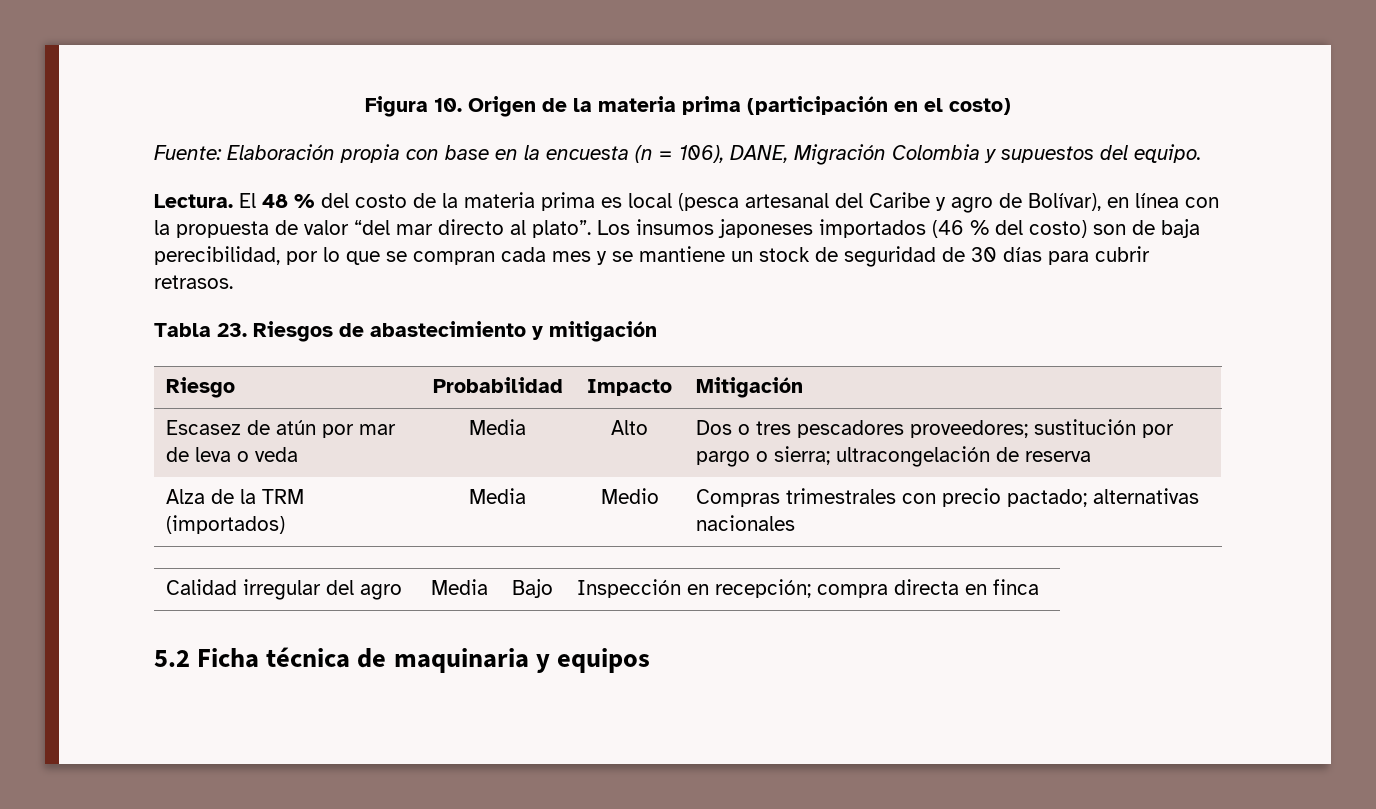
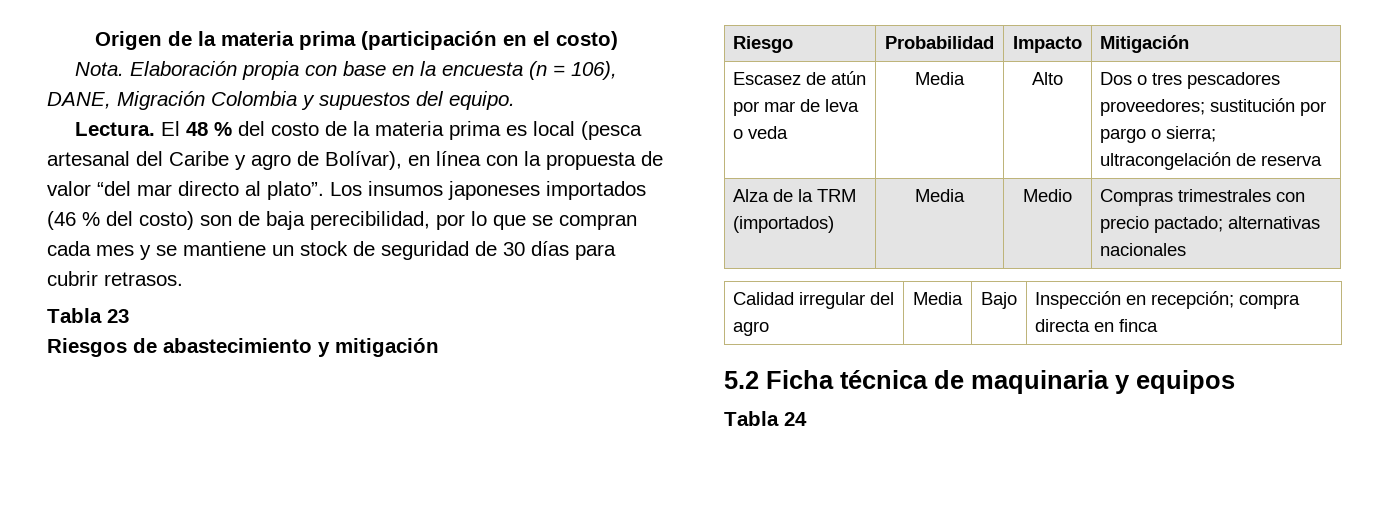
[365,96,462,117] Figura 10. -> (94, 40) none
[154,145,222,160] Fuente: -> [75,62,125,76] Nota.
[217,323,247,337] 23. -> [107,309,129,323] 23 //
(650, 660) none -> [724,411,807,426] // Tabla 24

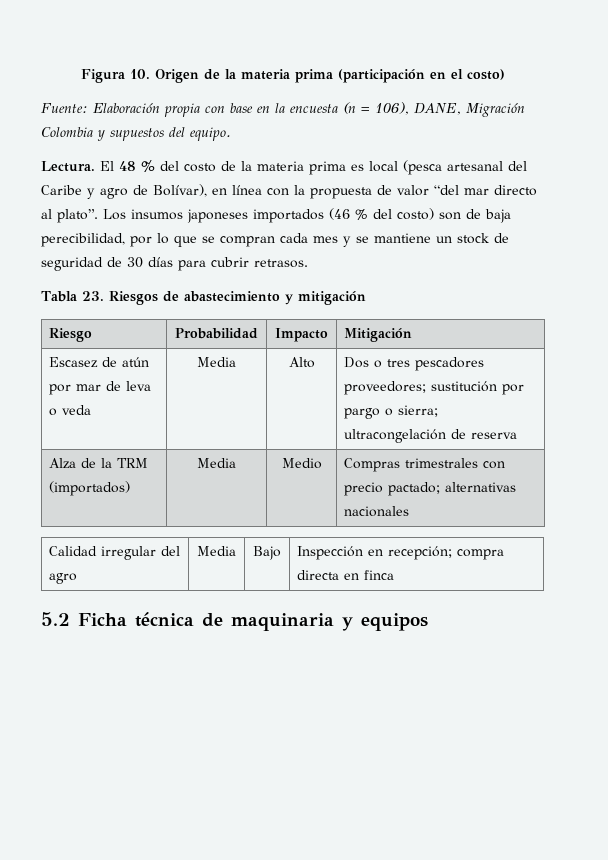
(94, 40) none -> [81,69,150,83] Figura 10.
[75,62,125,76] Nota. -> [41,103,88,113] Fuente:
[107,309,129,323] 23 // -> [81,291,104,301] 23.
[724,411,807,426] // Tabla 24 -> (428, 622) none

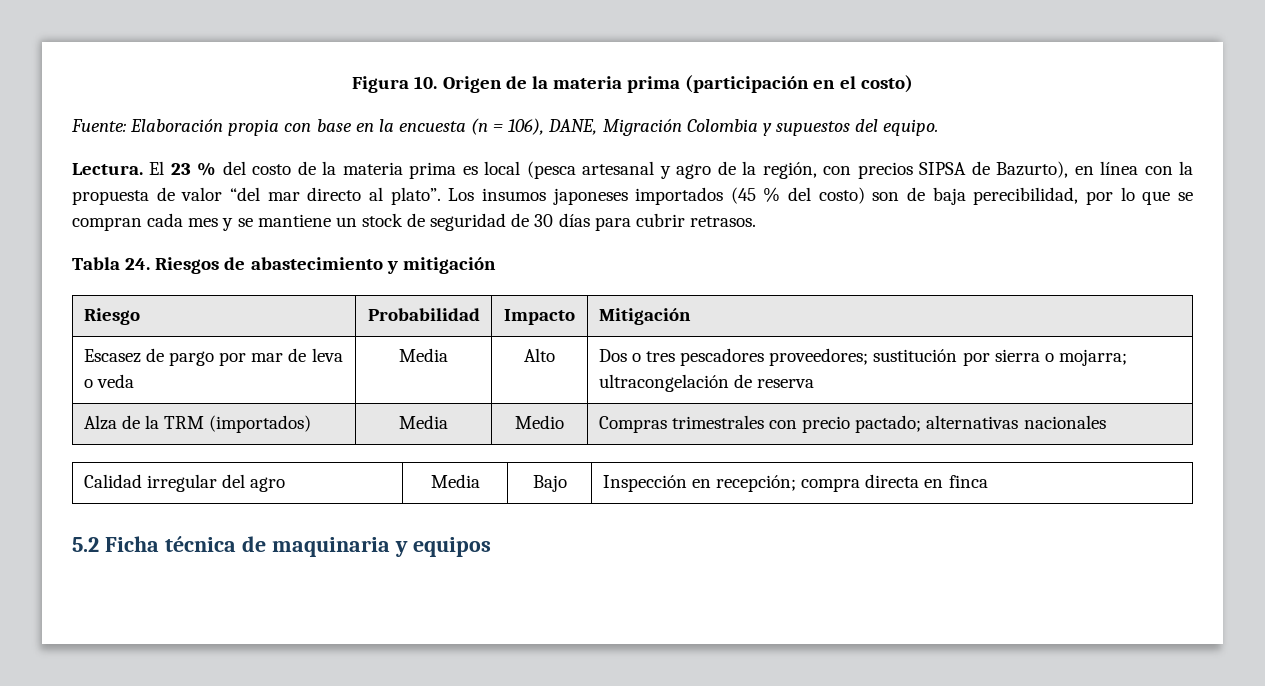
[119,161,136,171] 48 -> [170,163,191,175] 23
[508,161,527,171] [41,185,82,195] del Caribe -> (655, 168) none
[153,184,207,197] Bolívar), -> [742,161,1069,179] la región, con precios SIPSA de Bazurto),
[329,208,350,220] (46 -> [730,187,756,204] (45
[81,291,104,301] 23. -> [125,258,151,270] 24.
[121,357,149,367] atún -> [169,351,215,366] pargo
[343,405,438,419] pargo o sierra; -> [994,349,1127,366] sierra o mojarra;

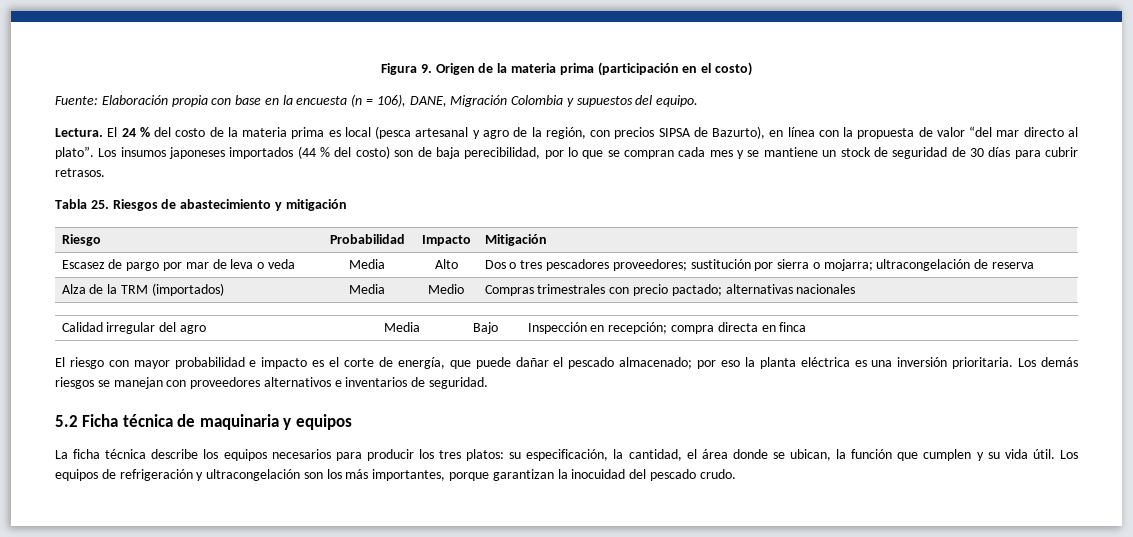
[414,76,438,89] 10. -> [420,64,432,73] 9.
[170,163,191,175] 23 -> [121,128,136,137] 24
[730,187,756,204] (45 -> [297,146,316,159] (44
[125,258,151,270] 24. -> [90,200,109,209] 25.
(988, 481) none -> [55,357,1078,369] [55,377,489,389] // El riesgo con mayor probabilidad e impacto es el corte de energía, que puede dañar el pescado almacenado; por eso la planta eléctrica es una inversión prioritaria. Los demás riesgos se manejan con proveedores alternativos e inventarios de seguridad.
(491, 547) none -> [55,449,1079,461] [55,469,736,481] // La ficha técnica describe los equipos necesarios para producir los tres platos: su especificación, la cantidad, el área donde se ubican, la función que cumplen y su vida útil. Los equipos de refrigeración y ultracongelación son los más importantes, porque garantizan la inocuidad del pescado crudo.

